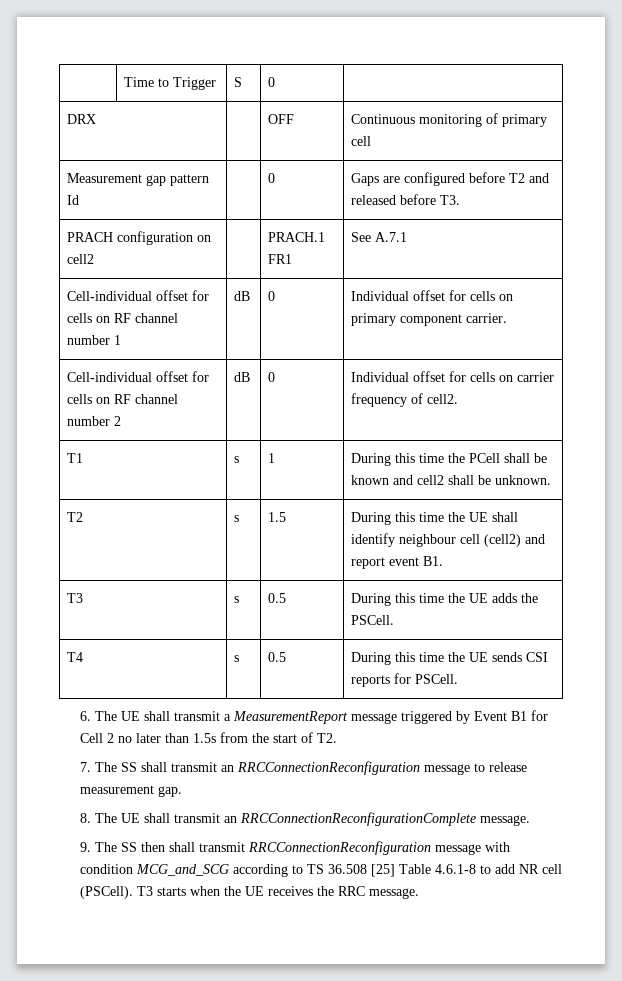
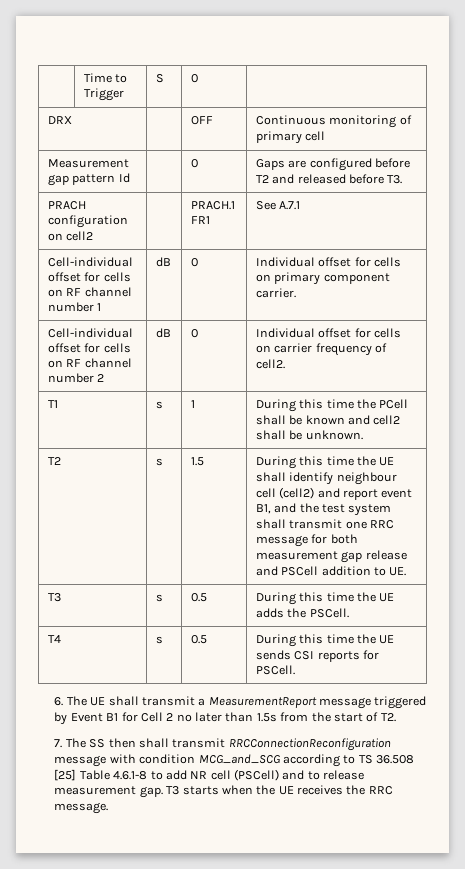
[423,556,444,566] B1. -> [255,503,392,516] [255,519,394,529] [255,534,358,547] [255,550,407,563] [255,566,407,576] B1, and the test system shall transmit one RRC message for both measurement gap release and PSCell addition to UE.
[140,761,527,775] [79,785,182,797] [79,812,530,826] [79,842,137,852] shall transmit an RRCConnectionReconfiguration message to release measurement gap. // 8. The UE shall transmit an RRCConnectionReconfigurationComplete message. // 9. The SS -> (106, 743) none
[79,886,133,899] (PSCell). -> [234,769,365,781] [54,786,163,798] (PSCell) and to release measurement gap.

